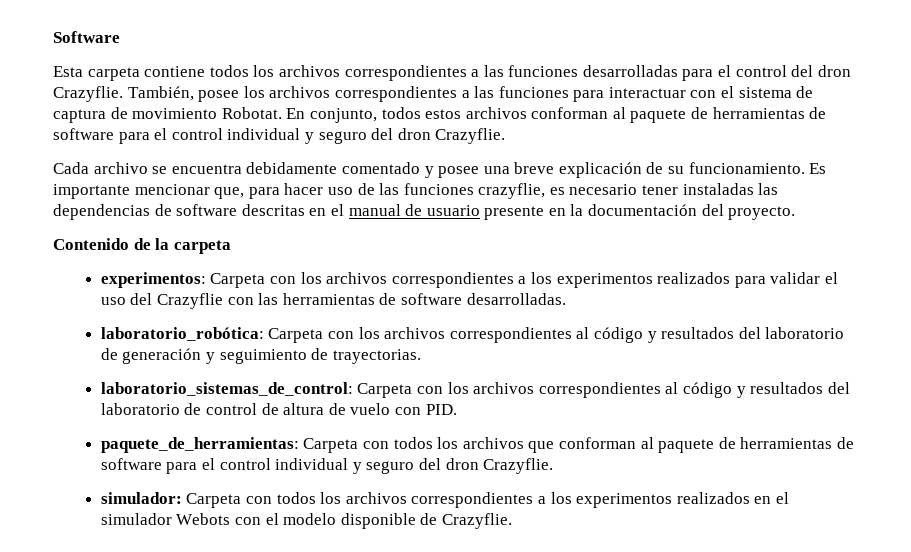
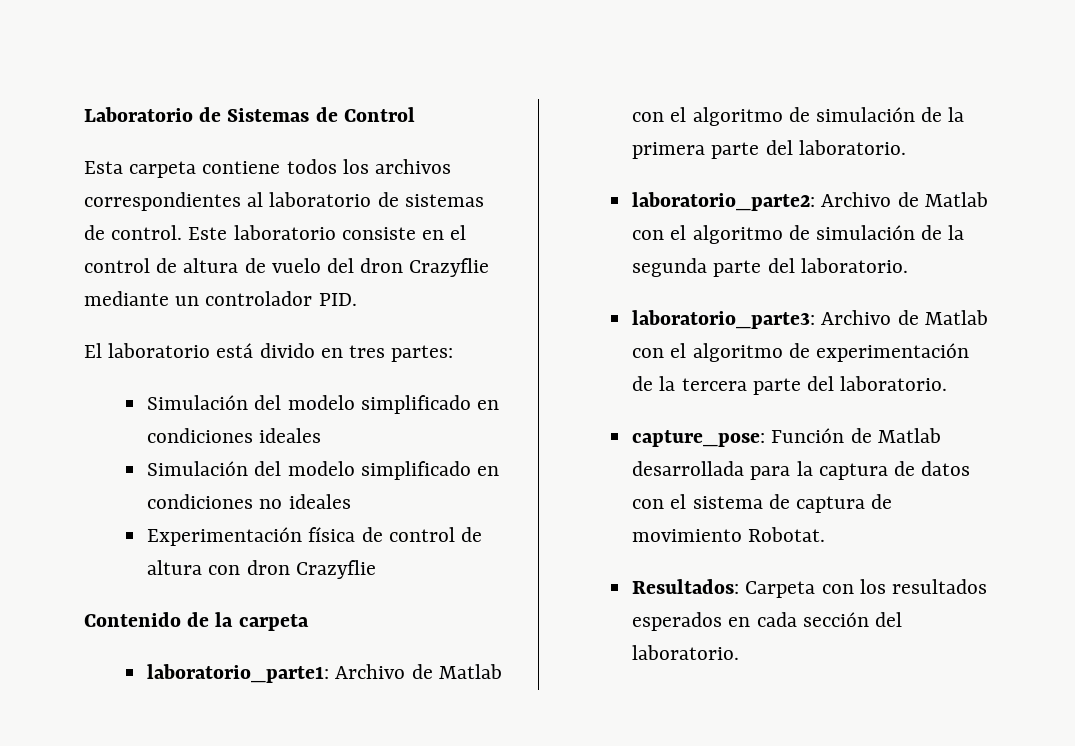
[53,31,120,43] Software -> [84,107,415,122] Laboratorio de Sistemas de Control
[471,65,851,81] [53,86,686,102] a las funciones desarrolladas para el control del dron Crazyflie. También, posee los archivos correspondientes a las funciones para interactuar -> [247,192,484,207] [84,225,467,240] [84,258,490,277] [84,291,357,306] [84,343,454,362] [147,395,499,414] [147,428,322,443] [147,461,499,480] [147,494,351,509] [147,527,482,546] [147,560,376,579] [84,612,309,631] [147,664,502,683] [632,107,965,126] [632,140,906,159] [632,192,988,211] [632,225,965,244] [632,258,908,277] [632,310,988,329] [632,343,969,362] [632,376,948,395] [632,428,941,447] [632,461,971,480] al laboratorio de sistemas de control. Este laboratorio consiste en el control de altura de vuelo del dron Crazyflie mediante un controlador PID. // El laboratorio está divido en tres partes: // Simulación del modelo simplificado en condiciones ideales // Simulación del modelo simplificado en condiciones no ideales // Experimentación física de control de altura con dron Crazyflie // Contenido de la carpeta // laboratorio_parte1: Archivo de Matlab con el algoritmo de simulación de la primera parte del laboratorio. // laboratorio_parte2: Archivo de Matlab con el algoritmo de simulación de la segunda parte del laboratorio. // laboratorio_parte3: Archivo de Matlab con el algoritmo de experimentación de la tercera parte del laboratorio. // capture_pose: Función de Matlab desarrollada para la captura de datos
[286,107,827,123] [53,128,506,144] [53,162,827,178] [53,183,779,199] [53,204,796,220] [53,238,231,254] [100,272,838,288] [100,293,566,309] [100,327,845,343] [100,348,421,364] [100,382,850,398] [100,403,457,415] [100,437,854,453] [100,458,554,474] [100,492,789,508] [100,513,513,529] En conjunto, todos estos archivos conforman al paquete de herramientas de software para el control individual y seguro del dron Crazyflie. // Cada archivo se encuentra debidamente comentado y posee una breve explicación de su funcionamiento. Es importante mencionar que, para hacer uso de las funciones crazyflie, es necesario tener instaladas las dependencias de software descritas en el manual de usuario presente en la documentación del proyecto. // Contenido de la carpeta // experimentos: Carpeta con los archivos correspondientes a los experimentos realizados para validar el uso del Crazyflie con las herramientas de software desarrolladas. // laboratorio_robótica: Carpeta con los archivos correspondientes al código y resultados del laboratorio de generación y seguimiento de trayectorias. // laboratorio_sistemas_de_control: Carpeta con los archivos correspondientes al código y resultados del laboratorio de control de altura de vuelo con PID. // paquete_de_herramientas: Carpeta con todos los archivos que conforman al paquete de herramientas de software para el control individual y seguro del dron Crazyflie. // simulador: Carpeta con todos los archivos correspondientes a los experimentos realizados en el simulador Webots con el modelo disponible de Crazyflie. -> [632,579,987,598] [632,612,902,631] [632,645,740,660] // Resultados: Carpeta con los resultados esperados en cada sección del laboratorio.

